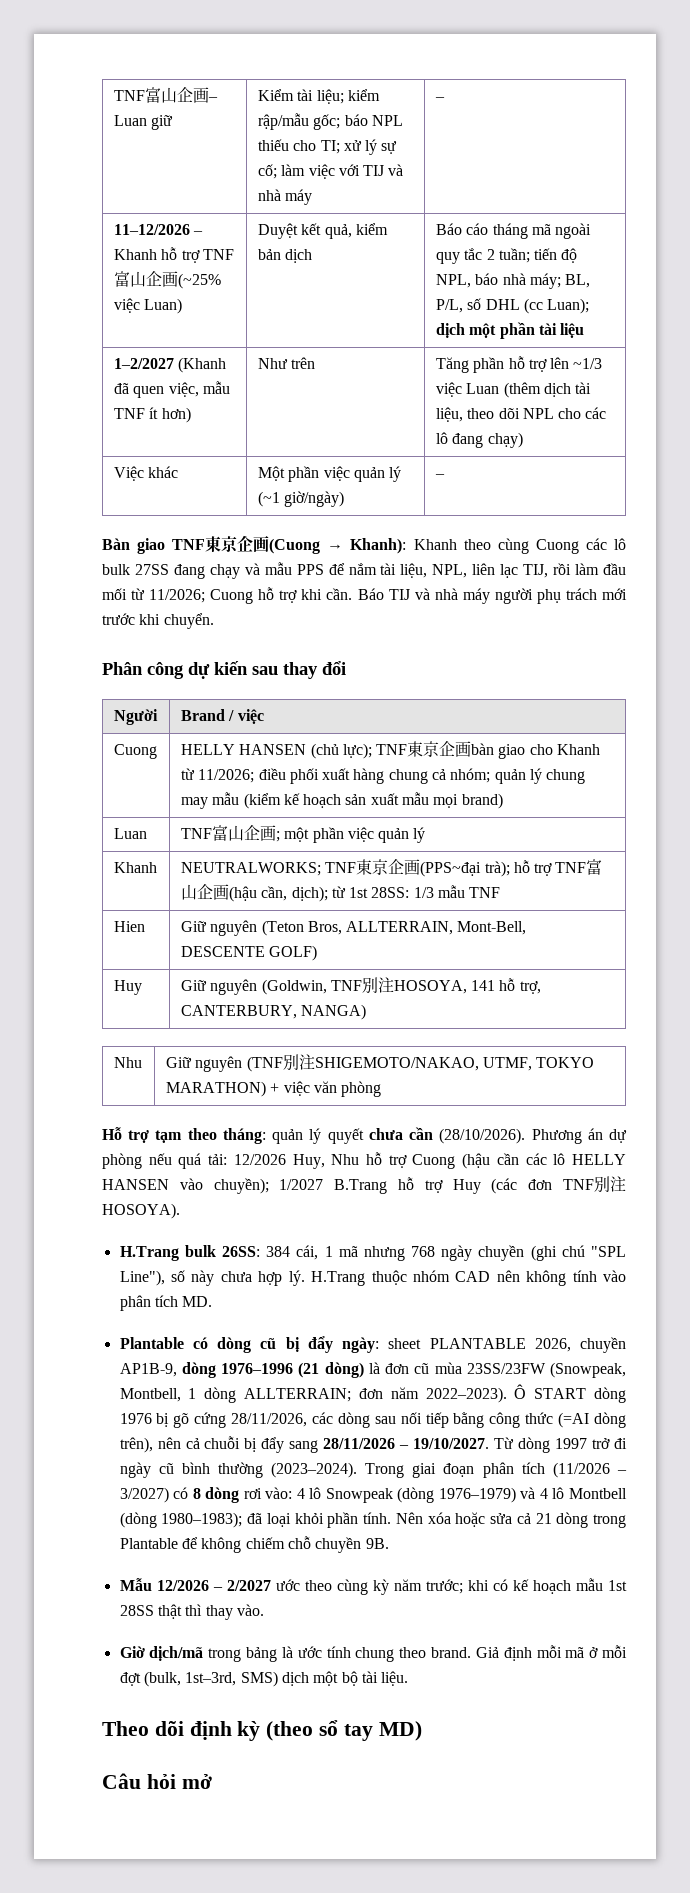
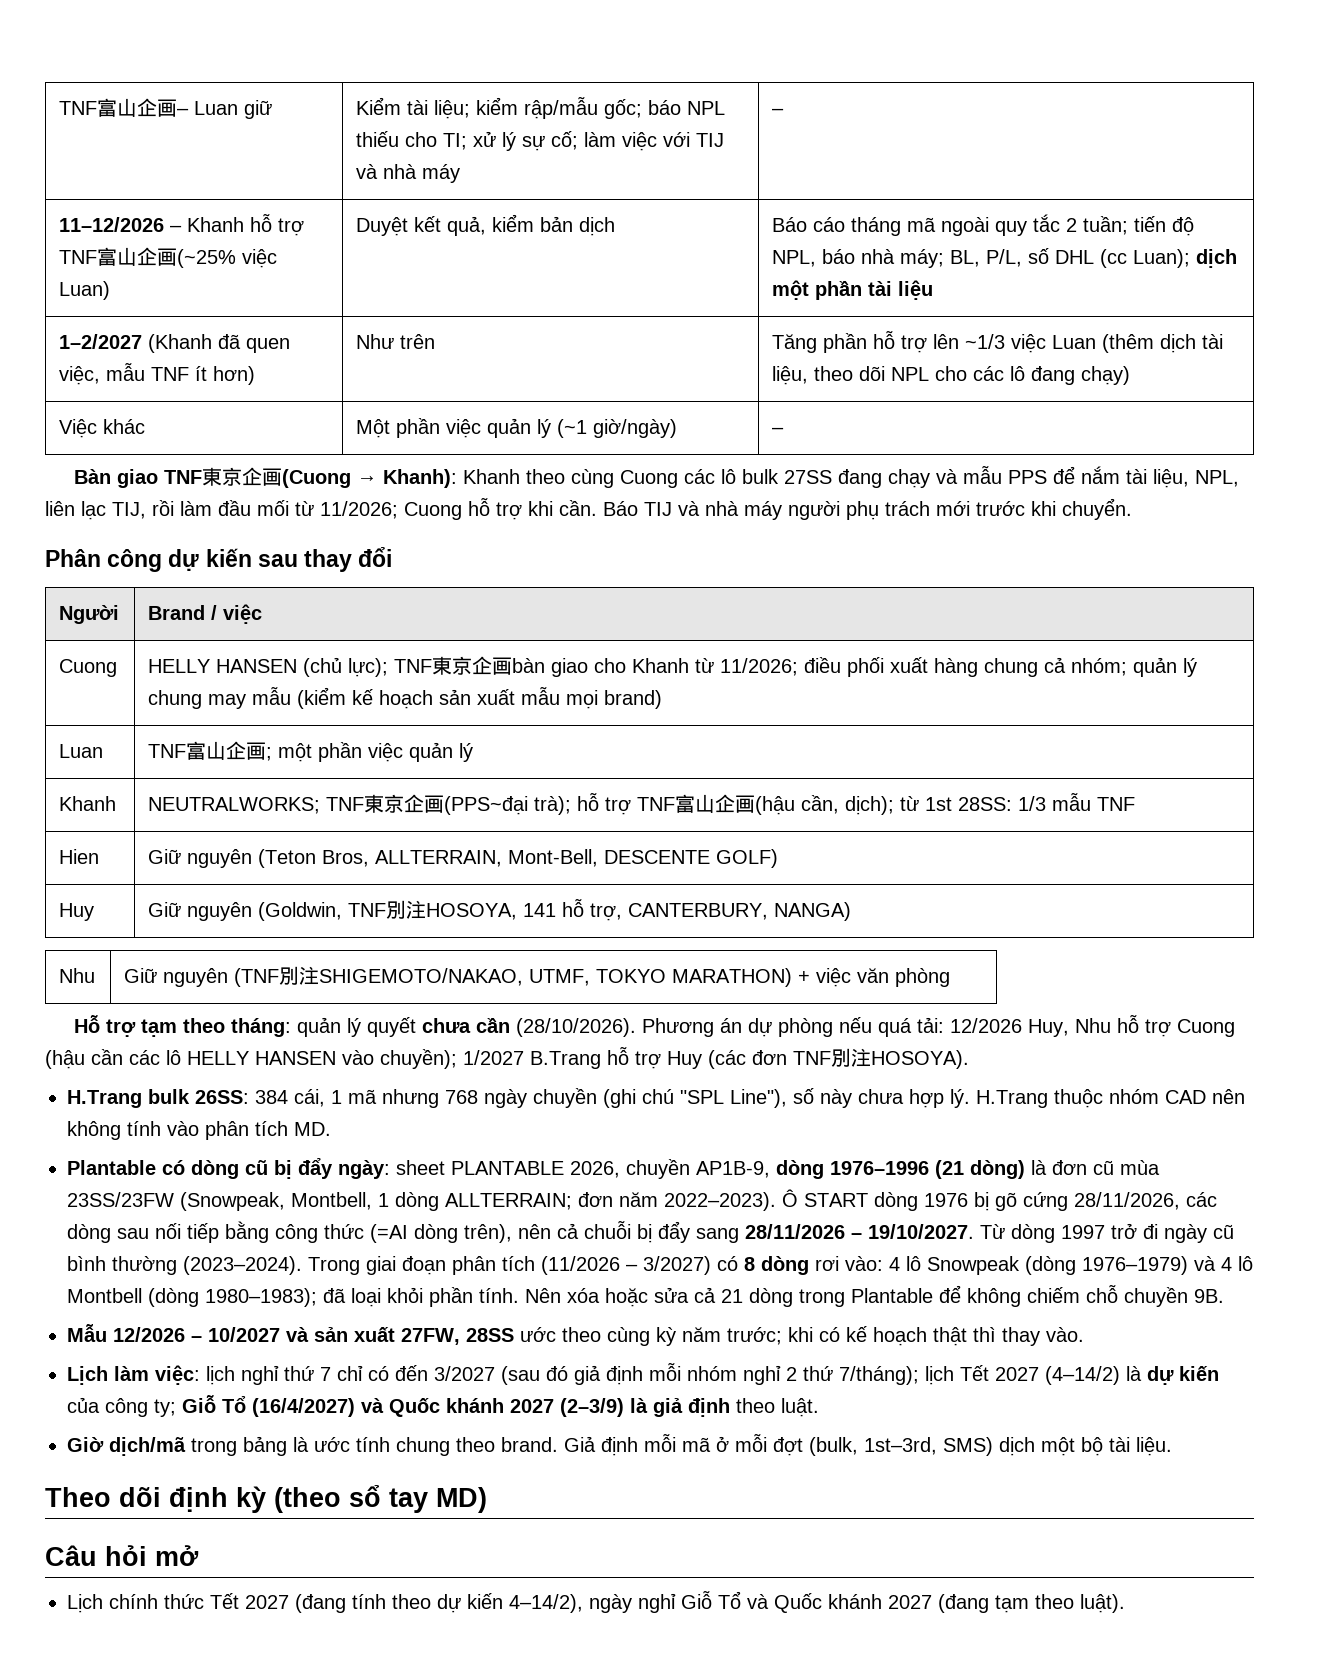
[226,1580,271,1591] 2/2027 -> [208,1327,514,1345] 10/2027 và sản xuất 27FW, 28SS
[575,1578,627,1591] [119,1605,154,1616] mẫu 1st 28SS -> (927, 1336) none
(264, 1610) none -> [67,1363,1219,1385] [67,1395,819,1417] // Lịch làm việc: lịch nghỉ thứ 7 chỉ có đến 3/2027 (sau đó giả định mỗi nhóm nghỉ 2 thứ 7/tháng); lịch Tết 2027 (4–14/2) là dự kiến của công ty; Giỗ Tổ (16/4/2027) và Quốc khánh 2027 (2–3/9) là giả định theo luật.
(212, 1781) none -> [67,1591,1125,1613] // Lịch chính thức Tết 2027 (đang tính theo dự kiến 4–14/2), ngày nghỉ Giỗ Tổ và Quốc khánh 2027 (đang tạm theo luật).

